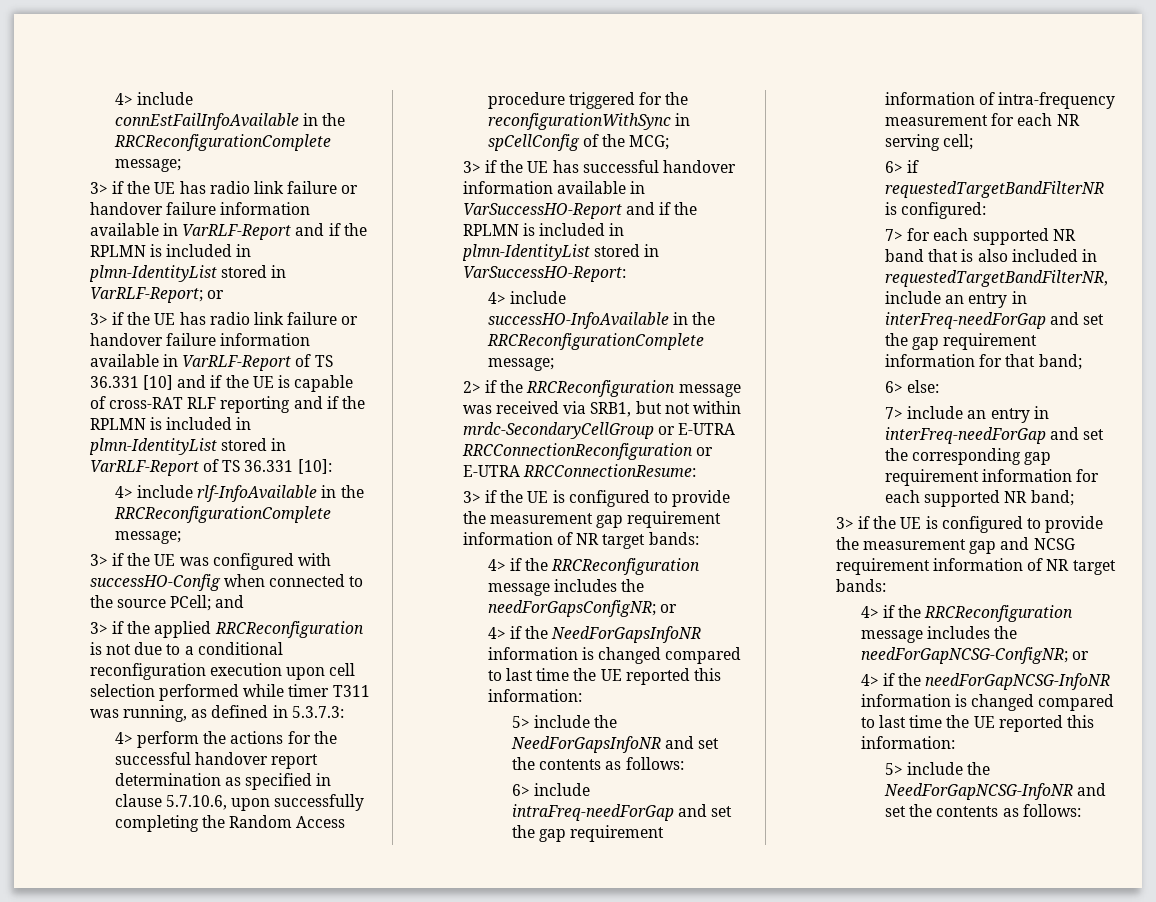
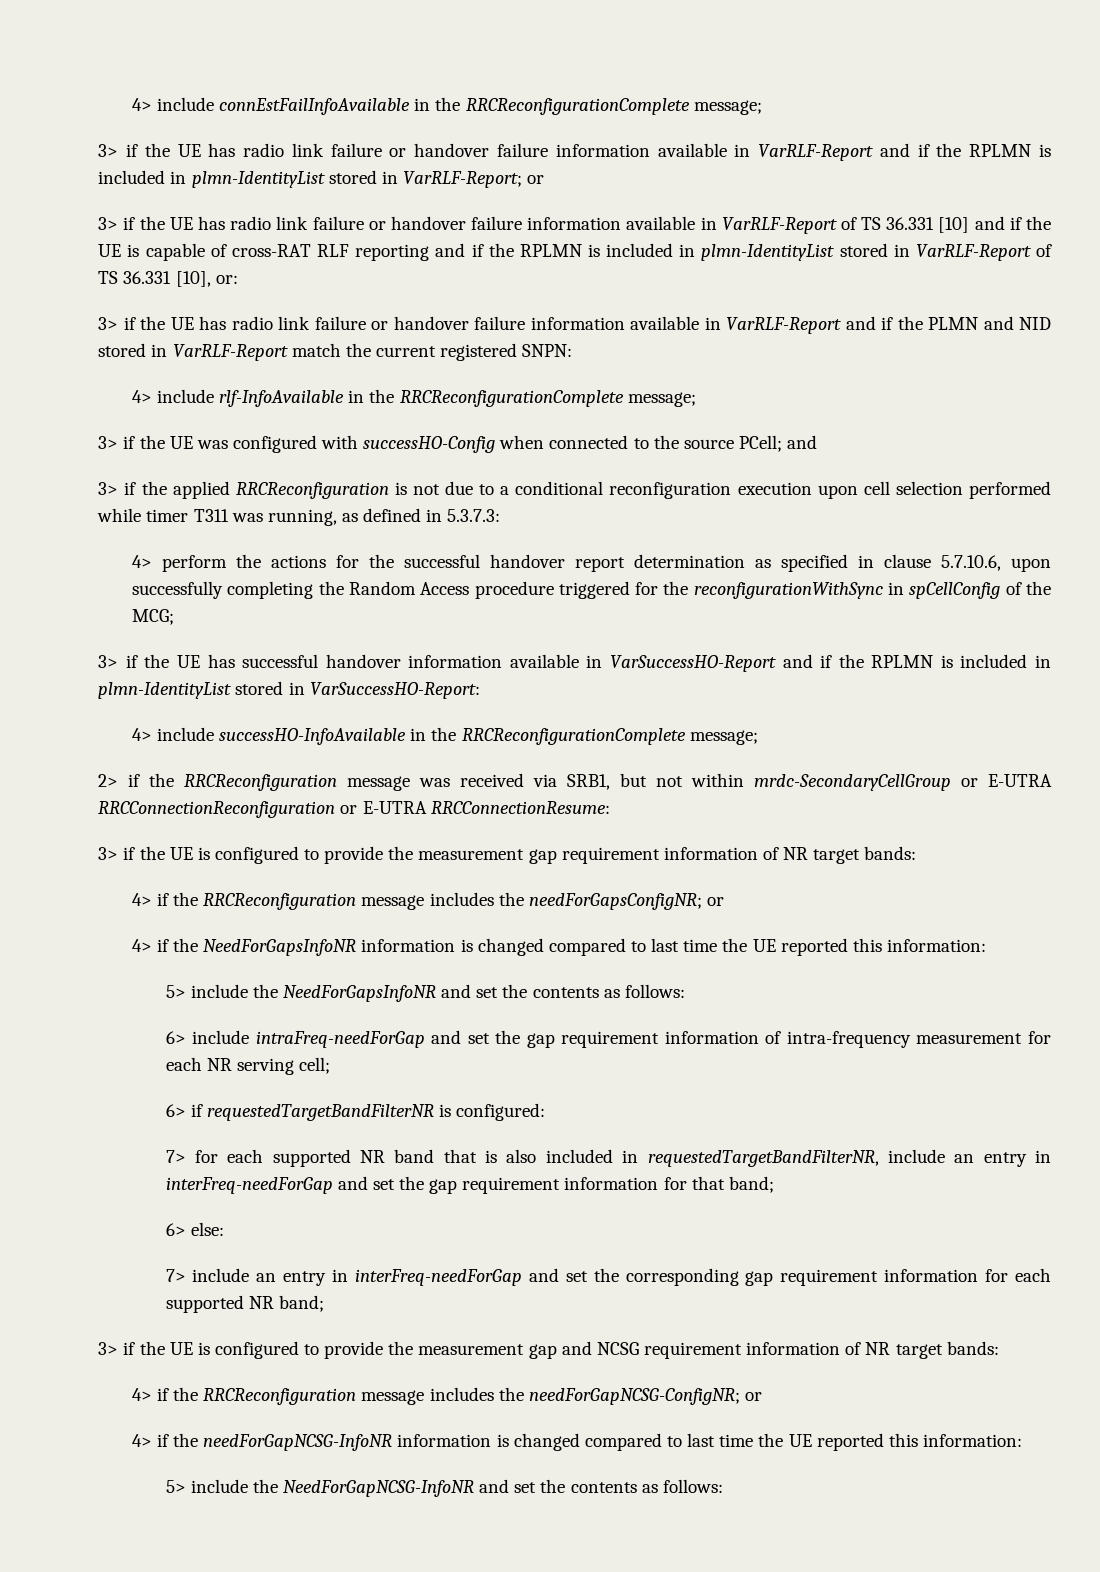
[297,459,332,474] [10]: -> [175,271,238,287] [98,316,1051,334] [98,343,573,361] [10], or: // 3> if the UE has radio link failure or handover failure information available in VarRLF-Report and if the PLMN and NID stored in VarRLF-Report match the current registered SNPN:

